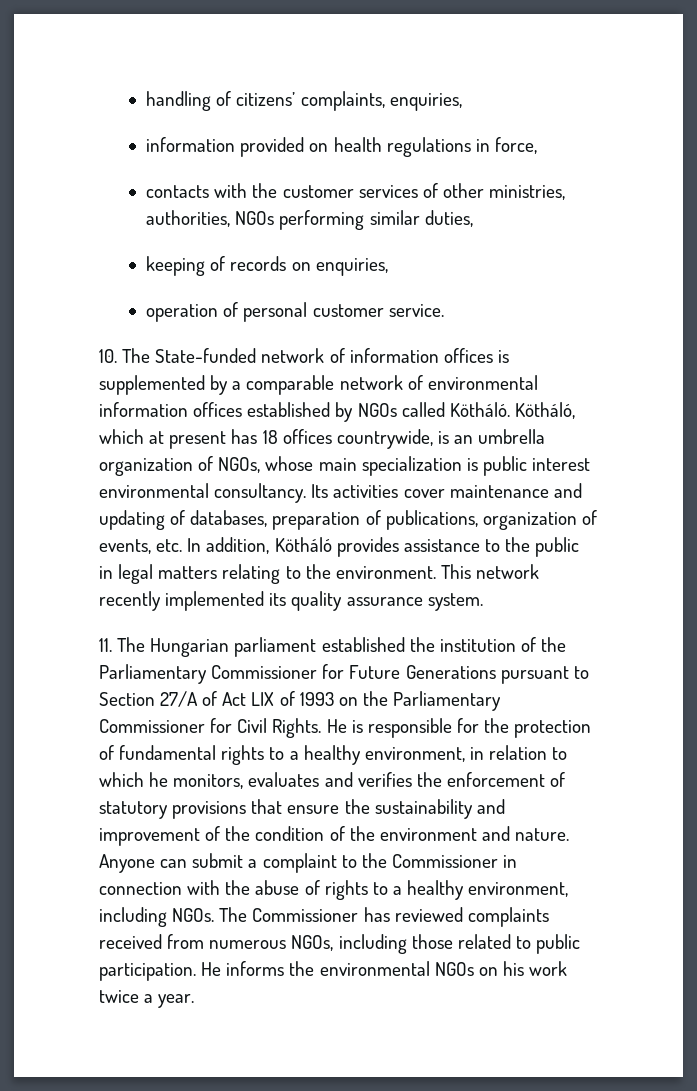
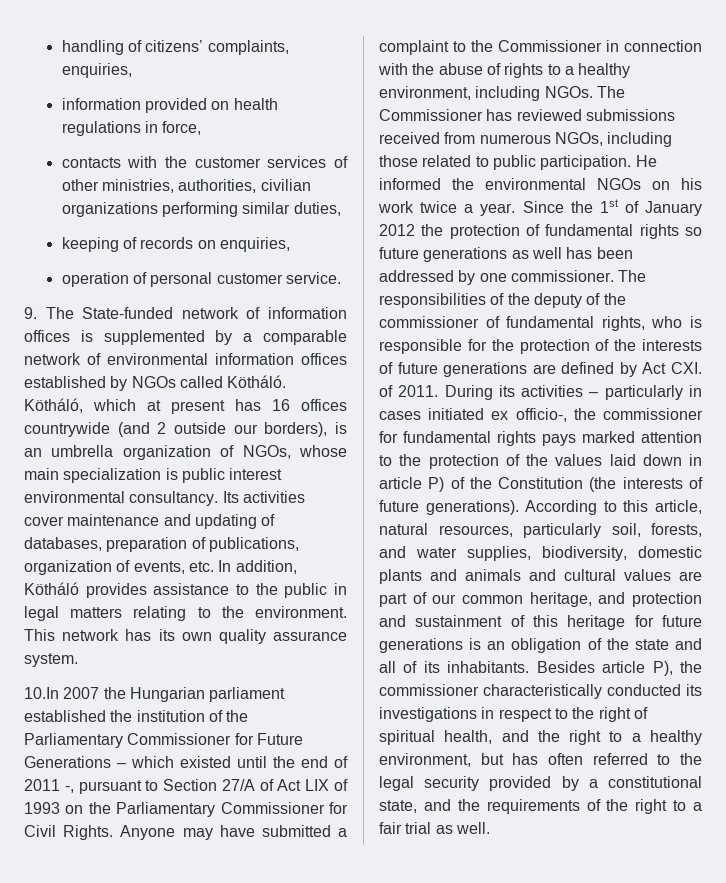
[235,211,275,225] NGOs -> [260,179,311,191] [61,202,158,217] civilian organizations
[99,349,117,363] 10. -> [24,307,37,319] 9.
[262,429,433,449] 18 offices countrywide, -> [272,399,347,411] [24,422,328,437] 16 offices countrywide (and 2 outside our borders),
[99,591,287,611] recently implemented its -> [125,629,212,641] has its own
[99,637,146,652] 11. The -> [24,687,126,699] 10.In 2007 the
(496, 672) none -> [117,756,348,768] [24,779,74,793] – which existed until the end of 2011 -,
[326,718,592,738] [99,745,568,765] [99,772,566,789] [99,799,505,819] [99,826,570,846] [99,853,244,873] He is responsible for the protection of fundamental rights to a healthy environment, in relation to which he monitors, evaluates and verifies the enforcement of statutory provisions that ensure the sustainability and improvement of the condition of the environment and nature. Anyone can submit -> [120,825,331,840] Anyone may have submitted
[467,907,549,927] complaints -> [585,109,675,121] submissions
[226,961,285,976] informs -> [379,178,441,190] informed
(195, 1001) none -> [522,199,702,216] [379,224,702,239] [379,247,633,262] [379,270,647,285] [379,293,626,308] [379,316,702,331] [379,339,702,354] [379,362,702,377] [379,385,702,400] [379,408,703,422] [379,431,702,446] [379,454,702,469] [379,477,703,492] [379,500,702,515] [379,523,702,538] [379,546,702,561] [379,569,702,584] [379,592,702,607] [379,615,702,630] [379,638,702,653] [379,661,702,676] [379,684,702,699] [379,707,648,722] [379,730,702,745] [379,753,702,767] [379,776,702,791] [379,799,702,814] [379,822,490,834] Since the 1st of January 2012 the protection of fundamental rights so future generations as well has been addressed by one commissioner. The responsibilities of the deputy of the commissioner of fundamental rights, who is responsible for the protection of the interests of future generations are defined by Act CXI. of 2011. During its activities – particularly in cases initiated ex officio-, the commissioner for fundamental rights pays marked attention to the protection of the values laid down in article P) of the Constitution (the interests of future generations). According to this article, natural resources, particularly soil, forests, and water supplies, biodiversity, domestic plants and animals and cultural values are part of our common heritage, and protection and sustainment of this heritage for future generations is an obligation of the state and all of its inhabitants. Besides article P), the commissioner characteristically conducted its investigations in respect to the right of spiritual health, and the right to a healthy environment, but has often referred to the legal security provided by a constitutional state, and the requirements of the right to a fair trial as well.

